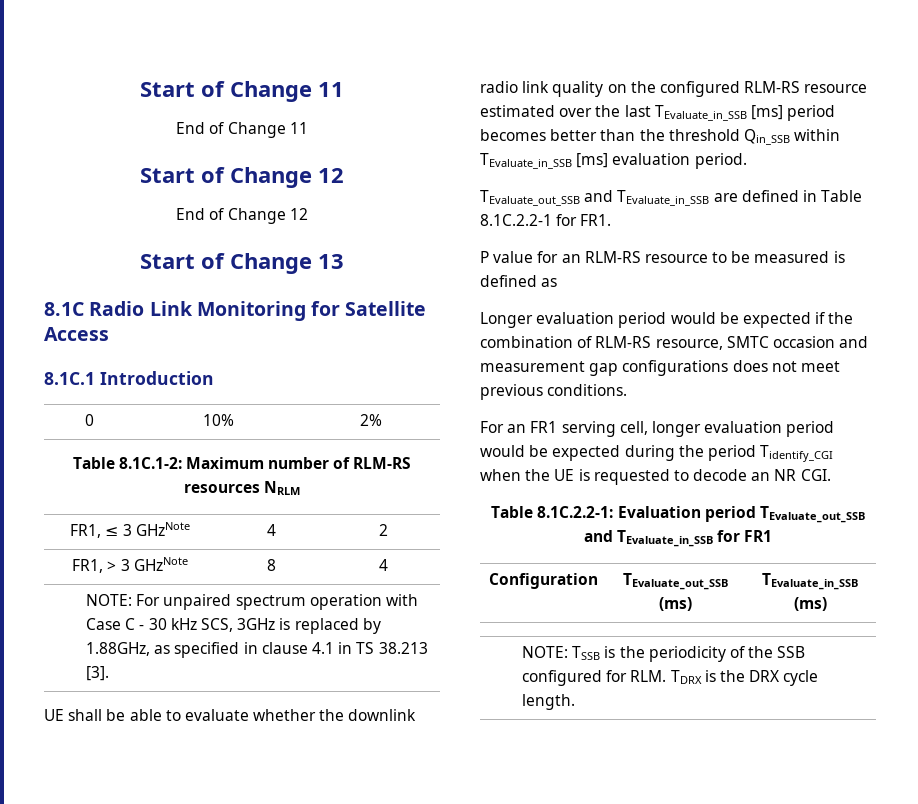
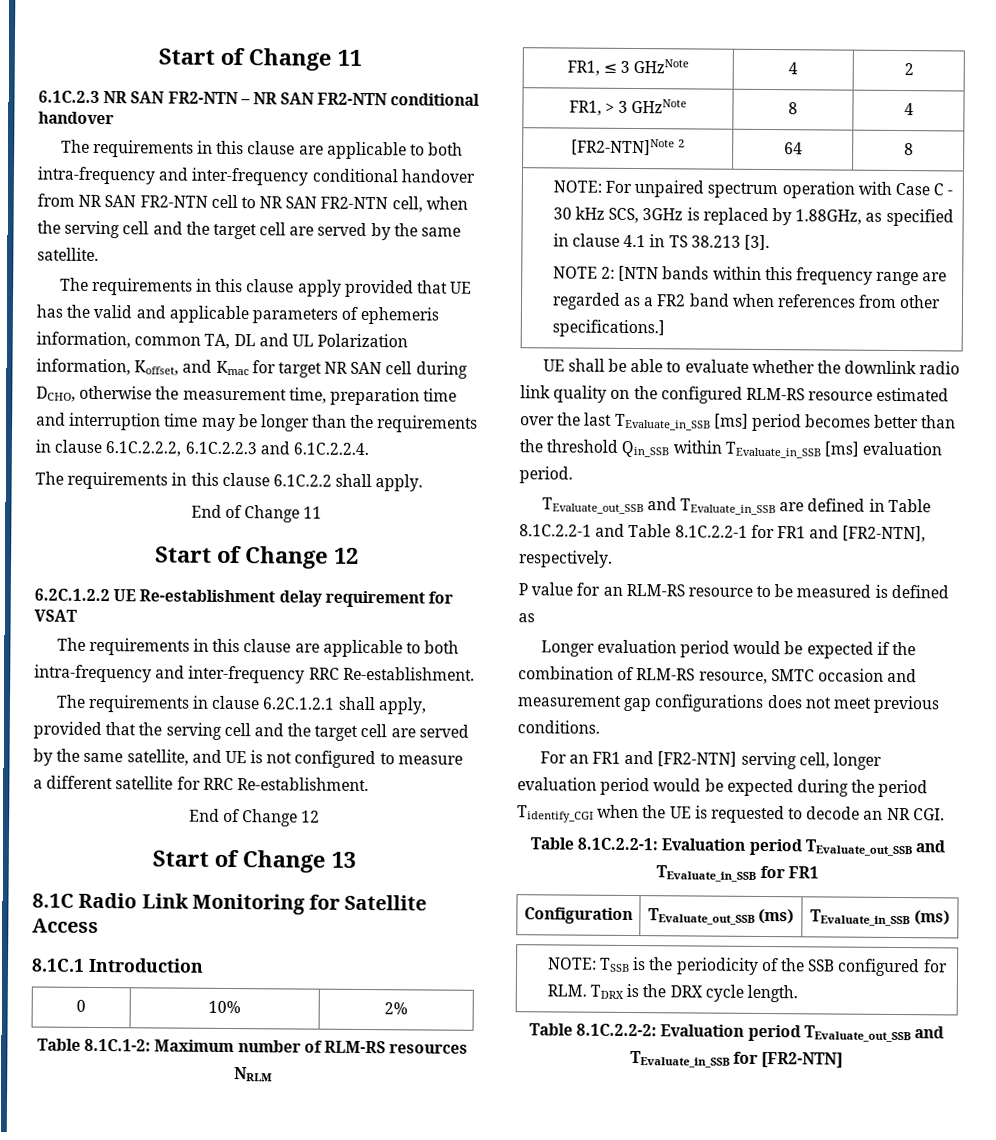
(344, 89) none -> [38,90,481,106] [38,111,114,125] [60,139,464,160] [37,166,476,186] [37,193,468,213] [37,220,462,241] [37,247,99,261] [59,277,473,298] [36,304,440,325] [36,331,409,349] [36,358,468,379] [36,385,458,406] [36,412,479,433] [35,439,369,457] [35,471,424,492] // 6.1C.2.3 NR SAN FR2-NTN – NR SAN FR2-NTN conditional handover // The requirements in this clause are applicable to both intra-frequency and inter-frequency conditional handover from NR SAN FR2-NTN cell to NR SAN FR2-NTN cell, when the serving cell and the target cell are served by the same satellite. // The requirements in this clause apply provided that UE has the valid and applicable parameters of ephemeris information, common TA, DL and UL Polarization information, Koffset, and Kmac for target NR SAN cell during DCHO, otherwise the measurement time, preparation time and interruption time may be longer than the requirements in clause 6.1C.2.2.2, 6.1C.2.2.3 and 6.1C.2.2.4. // The requirements in this clause 6.1C.2.2 shall apply.
(344, 175) none -> [34,588,453,608] [34,609,77,622] [56,637,460,658] [34,664,475,684] [55,694,427,715] [33,721,469,741] [33,748,463,769] [33,775,369,792] // 6.2C.1.2.2 UE Re-establishment delay requirement for VSAT // The requirements in this clause are applicable to both intra-frequency and inter-frequency RRC Re-establishment. // The requirements in clause 6.2C.1.2.1 shall apply, provided that the serving cell and the target cell are served by the same satellite, and UE is not configured to measure a different satellite for RRC Re-establishment.
(388, 565) none -> [570,138,686,156] [783,142,803,155] [903,143,914,156] // [FR2-NTN]Note 2 | 64 | 8
(110, 673) none -> [552,265,948,286] [551,292,942,310] [551,319,665,338] // NOTE 2: [NTN bands within this frequency range are regarded as a FR2 band when references from other specifications.]
[556,214,612,226] for FR1. -> [595,523,927,543] [519,550,613,568] and Table 8.1C.2.2-1 for FR1 and [FR2-NTN], respectively.
(558, 427) none -> [624,750,738,767] and [FR2-NTN]
(576, 702) none -> [529,1023,944,1043] [629,1050,844,1069] // Table 8.1C.2.2-2: Evaluation period TEvaluate_out_SSB and TEvaluate_in_SSB for [FR2-NTN]

